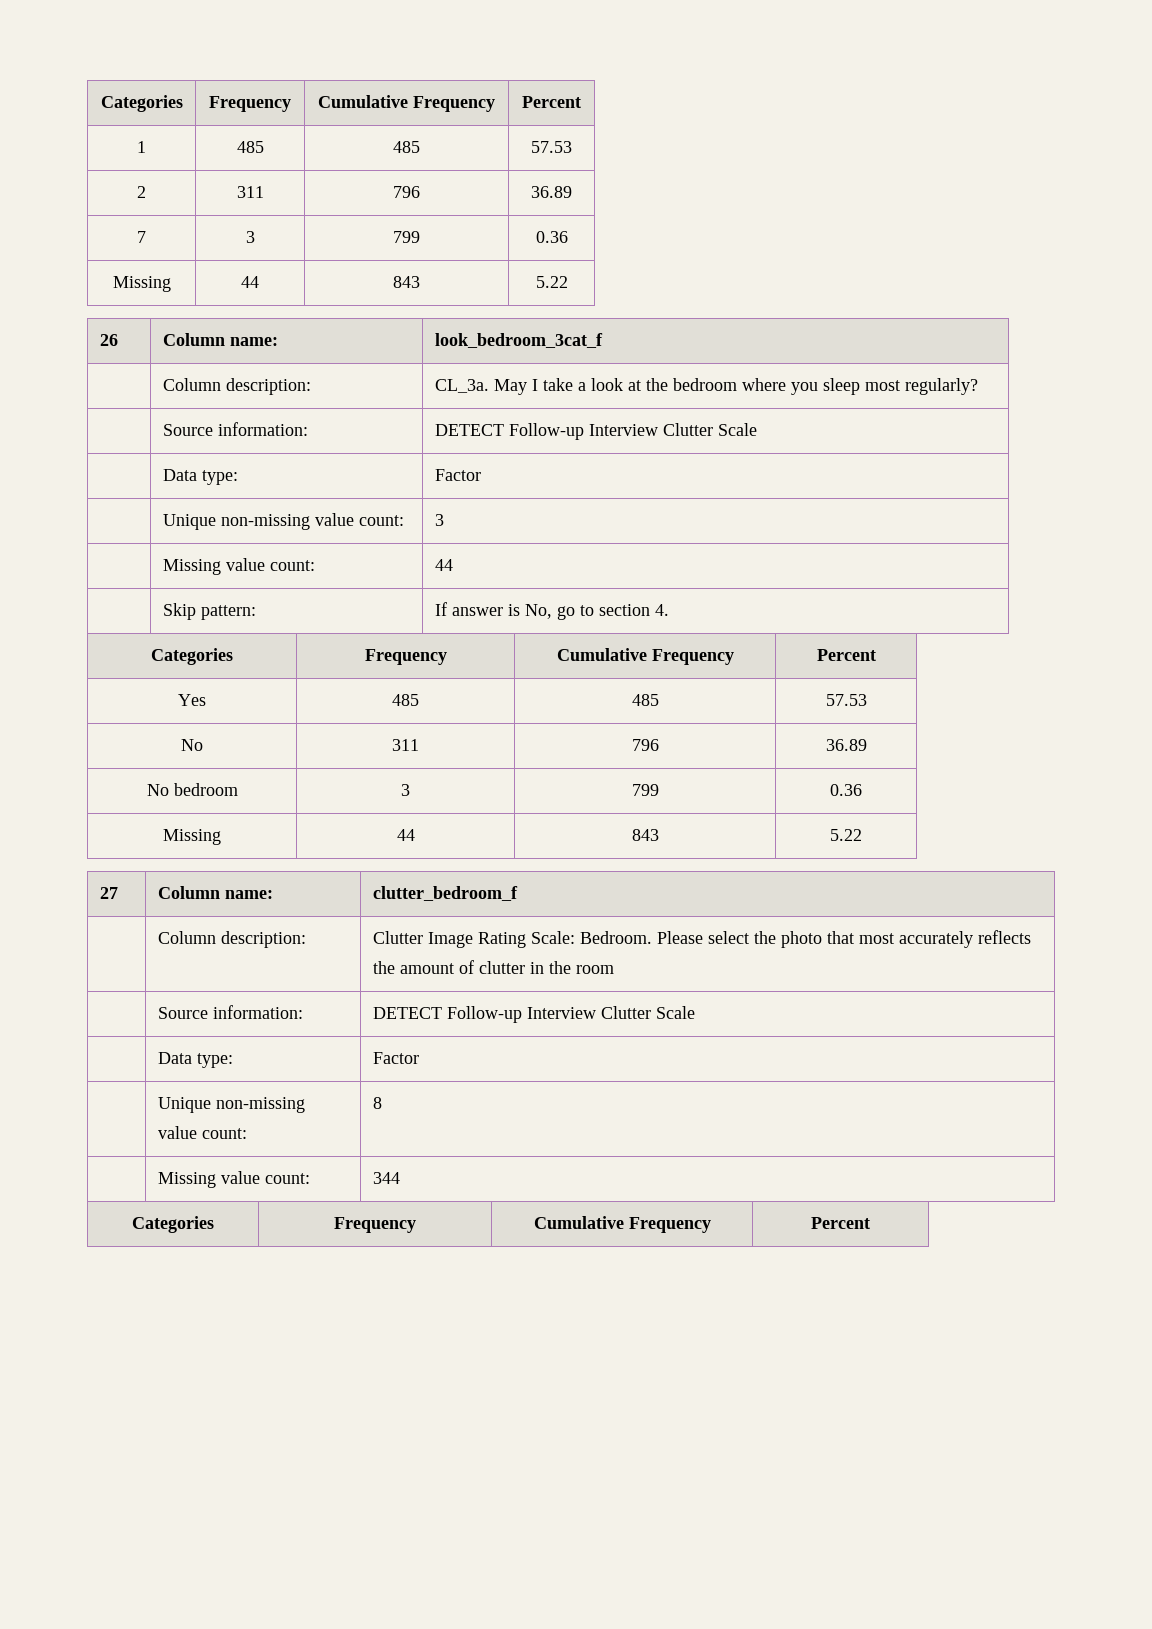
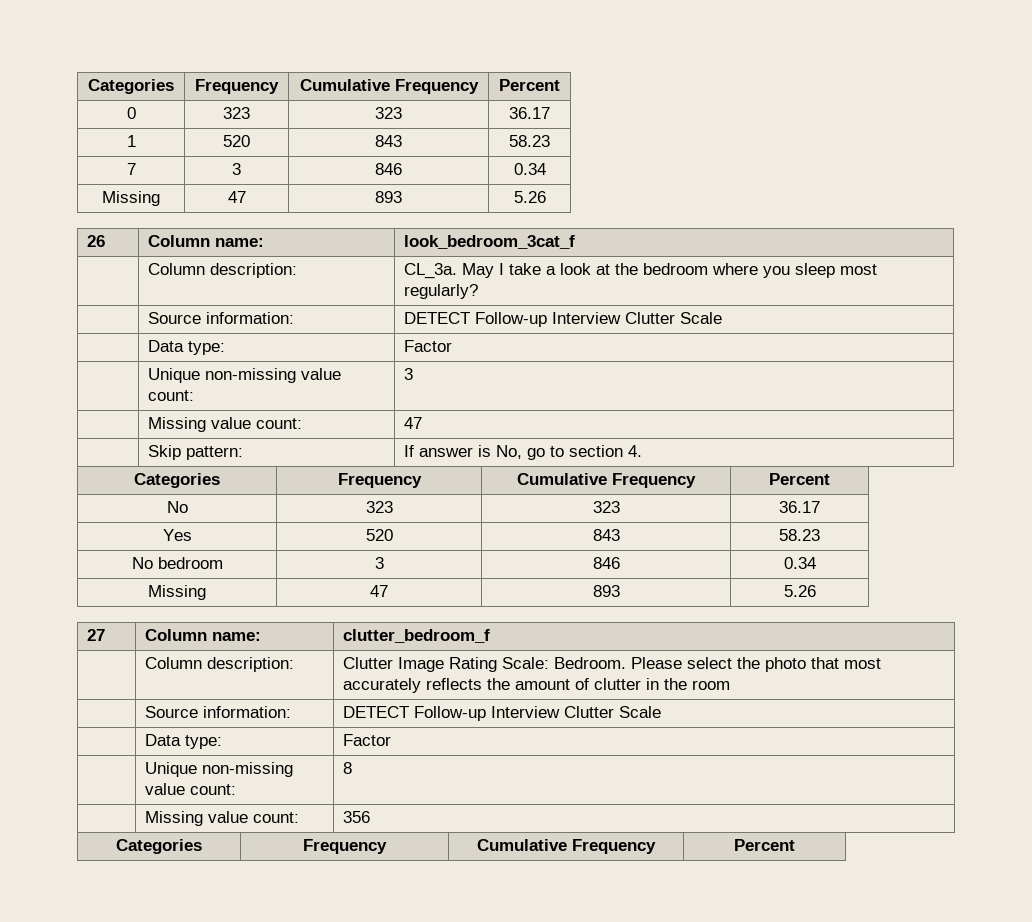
[100,95,183,112] [209,96,291,112] [318,95,495,112] [522,96,581,108] [137,141,146,153] [236,141,264,153] [393,141,420,153] [531,141,572,153] [137,186,146,198] [236,186,264,198] [393,186,420,198] [531,186,572,198] Categories | Frequency | Cumulative Frequency | Percent // 1 | 485 | 485 | 57.53 // 2 | 311 | 796 | 36.89 -> [88,79,174,94] [195,79,279,94] [299,79,479,94] [499,79,560,91] [126,107,136,119] [223,107,250,119] [375,107,402,119] [509,107,550,119] [126,135,136,147] [223,135,250,147] [375,135,402,147] [509,135,550,147] Categories | Frequency | Cumulative Frequency | Percent // 0 | 323 | 323 | 36.17 // 1 | 520 | 843 | 58.23
[393,231,420,243] [535,231,568,243] [112,276,171,292] [241,276,259,288] [393,276,420,288] [535,276,568,288] 799 | 0.36 // Missing | 44 | 843 | 5.22 -> [375,163,402,175] [513,163,546,175] [102,191,160,206] [227,191,246,203] [375,191,402,203] [513,191,546,203] 846 | 0.34 // Missing | 47 | 893 | 5.26
[434,559,453,571] 44 -> [404,417,423,429] 47
[178,694,206,706] [392,694,419,706] [631,694,659,706] [825,694,867,706] [181,739,203,751] [392,739,419,751] [631,739,659,751] [825,739,867,751] Yes | 485 | 485 | 57.53 // No | 311 | 796 | 36.89 -> [166,501,188,513] [365,501,393,513] [592,501,620,513] [779,501,820,513] [162,529,192,541] [365,529,393,541] [592,529,620,541] [779,529,820,541] No | 323 | 323 | 36.17 // Yes | 520 | 843 | 58.23
[631,784,659,796] [830,784,862,796] [163,829,221,845] [396,829,415,841] [631,829,659,841] [830,829,862,841] 799 | 0.36 // Missing | 44 | 843 | 5.22 -> [592,557,620,569] [783,557,816,569] [148,585,206,600] [370,585,388,597] [592,585,620,597] [783,585,816,597] 846 | 0.34 // Missing | 47 | 893 | 5.26
[372,1172,400,1184] 344 -> [343,811,371,823] 356

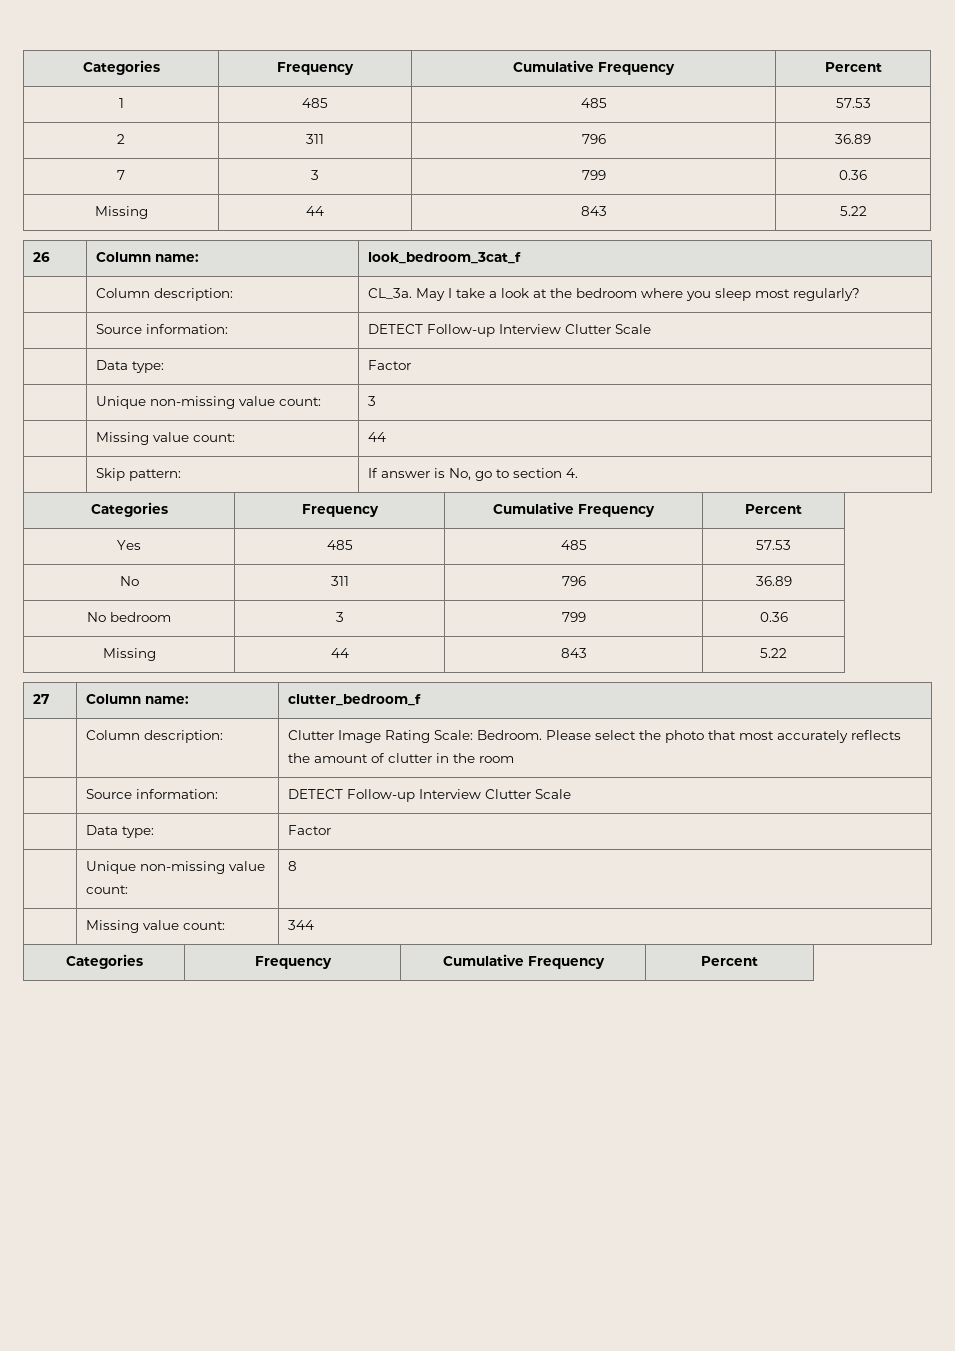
[88,79,174,94] [195,79,279,94] [299,79,479,94] [499,79,560,91] [126,107,136,119] [223,107,250,119] [375,107,402,119] [509,107,550,119] [126,135,136,147] [223,135,250,147] [375,135,402,147] [509,135,550,147] Categories | Frequency | Cumulative Frequency | Percent // 0 | 323 | 323 | 36.17 // 1 | 520 | 843 | 58.23 -> [82,60,160,75] [277,62,354,75] [513,60,675,75] [824,62,882,72] [118,98,124,108] [302,98,328,108] [580,98,607,108] [835,98,871,108] [117,134,125,144] [306,134,324,144] [581,134,606,144] [835,134,871,144] Categories | Frequency | Cumulative Frequency | Percent // 1 | 485 | 485 | 57.53 // 2 | 311 | 796 | 36.89
[375,163,402,175] [513,163,546,175] [102,191,160,206] [227,191,246,203] [375,191,402,203] [513,191,546,203] 846 | 0.34 // Missing | 47 | 893 | 5.26 -> [581,170,606,180] [839,170,867,180] [94,206,148,219] [306,206,324,216] [580,206,607,216] [839,206,867,216] 799 | 0.36 // Missing | 44 | 843 | 5.22
[404,417,423,429] 47 -> [367,432,386,442] 44
[166,501,188,513] [365,501,393,513] [592,501,620,513] [779,501,820,513] [162,529,192,541] [365,529,393,541] [592,529,620,541] [779,529,820,541] No | 323 | 323 | 36.17 // Yes | 520 | 843 | 58.23 -> [117,540,141,550] [326,540,353,550] [560,540,587,550] [756,540,791,550] [119,576,139,586] [330,576,349,586] [561,576,586,586] [755,576,792,586] Yes | 485 | 485 | 57.53 // No | 311 | 796 | 36.89
[592,557,620,569] [783,557,816,569] [148,585,206,600] [370,585,388,597] [592,585,620,597] [783,585,816,597] 846 | 0.34 // Missing | 47 | 893 | 5.26 -> [561,612,586,622] [759,612,788,622] [102,648,156,661] [330,648,349,658] [560,648,587,658] [760,648,787,658] 799 | 0.36 // Missing | 44 | 843 | 5.22
[343,811,371,823] 356 -> [287,920,314,930] 344

